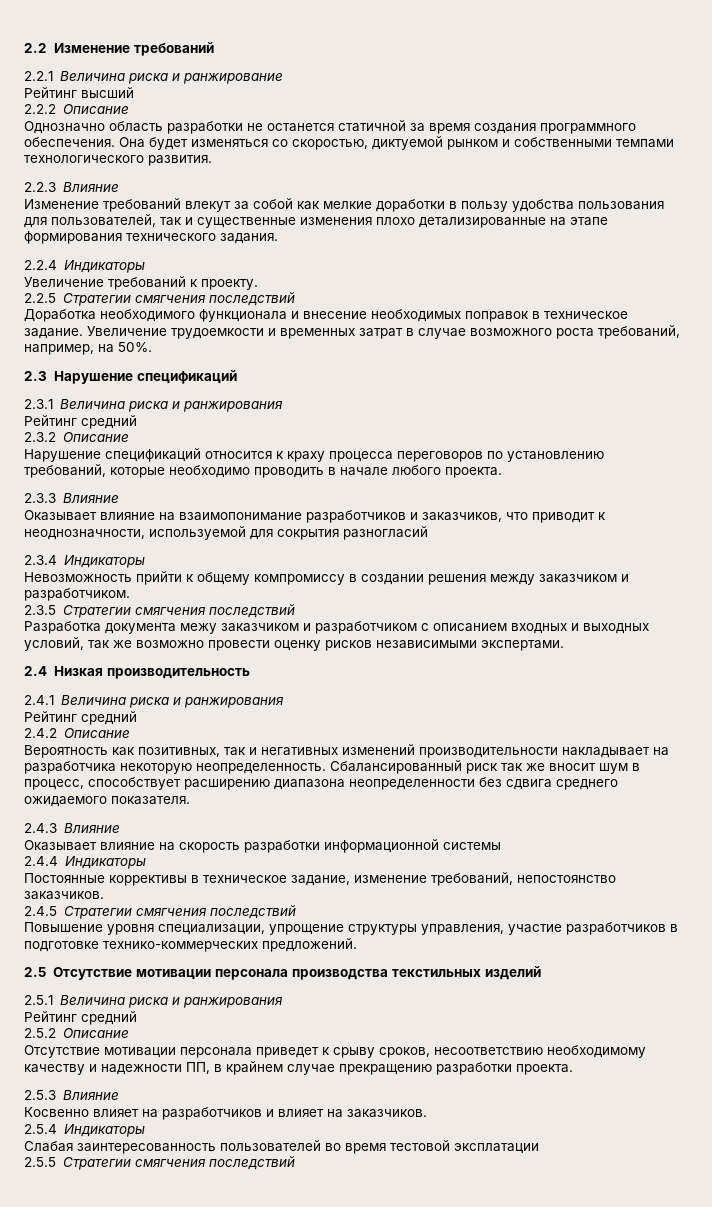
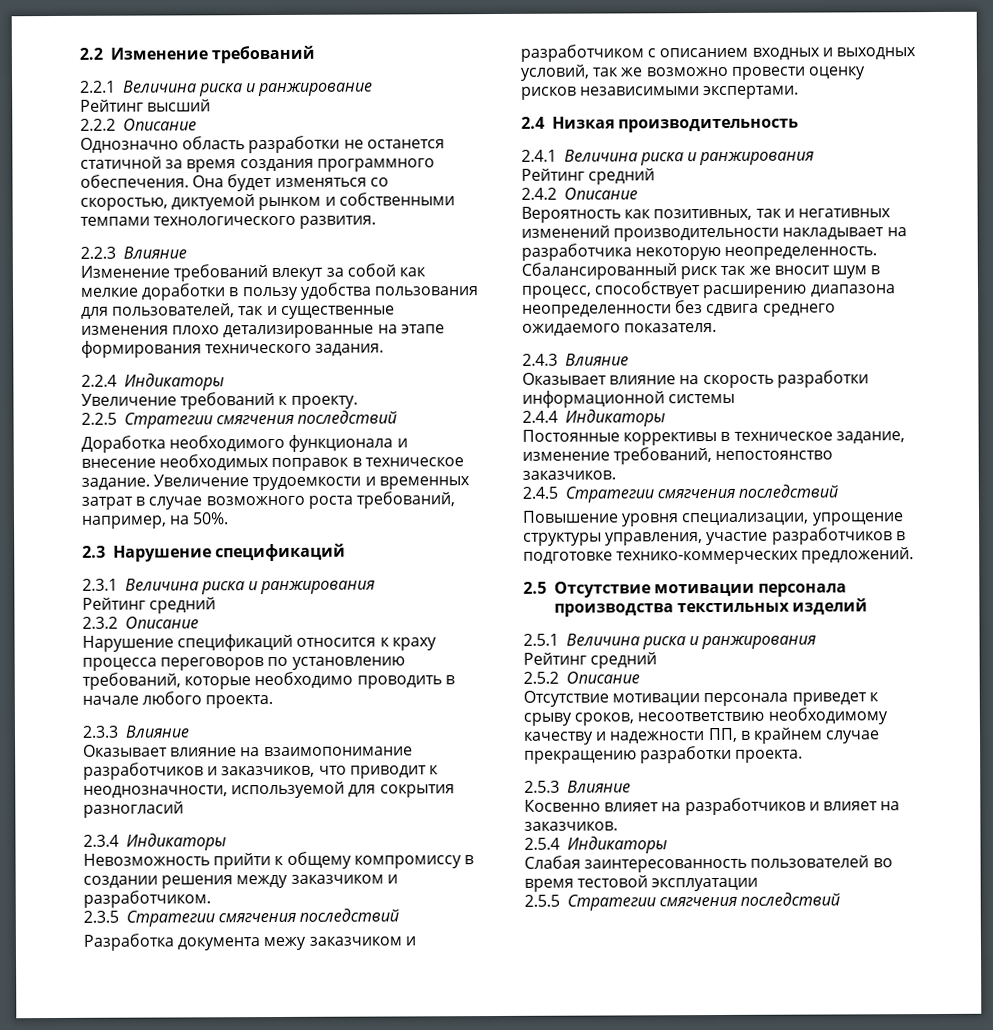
[454,1143,539,1154] эксплатации -> [651,877,759,892] эксплуатации

